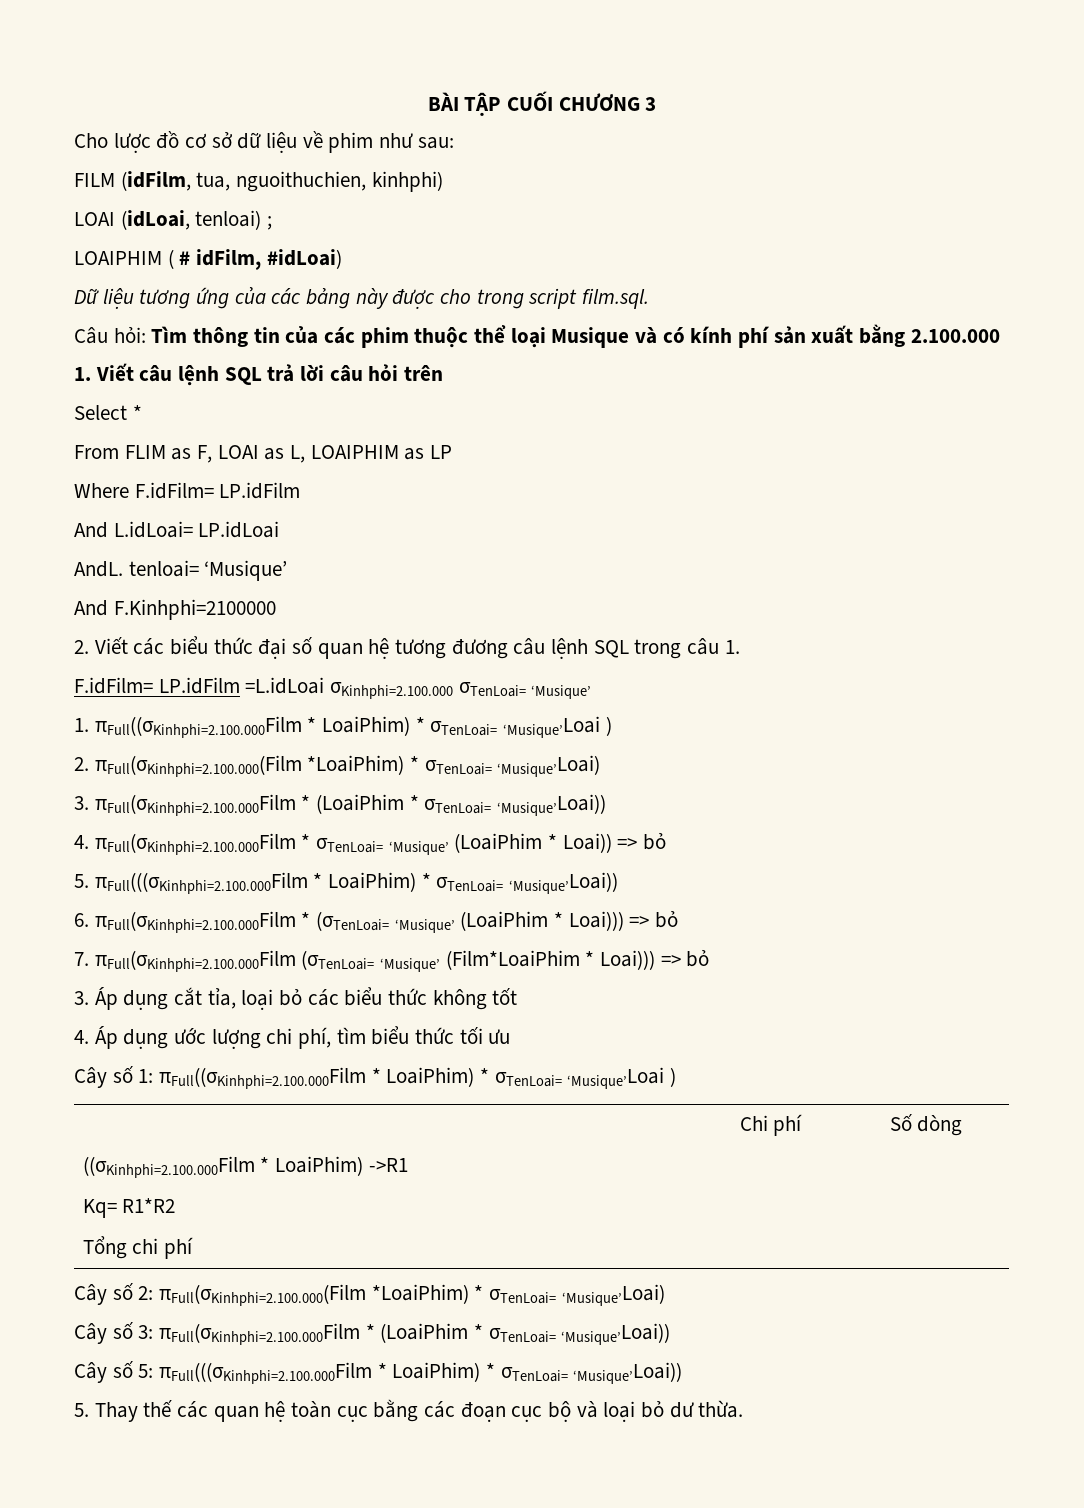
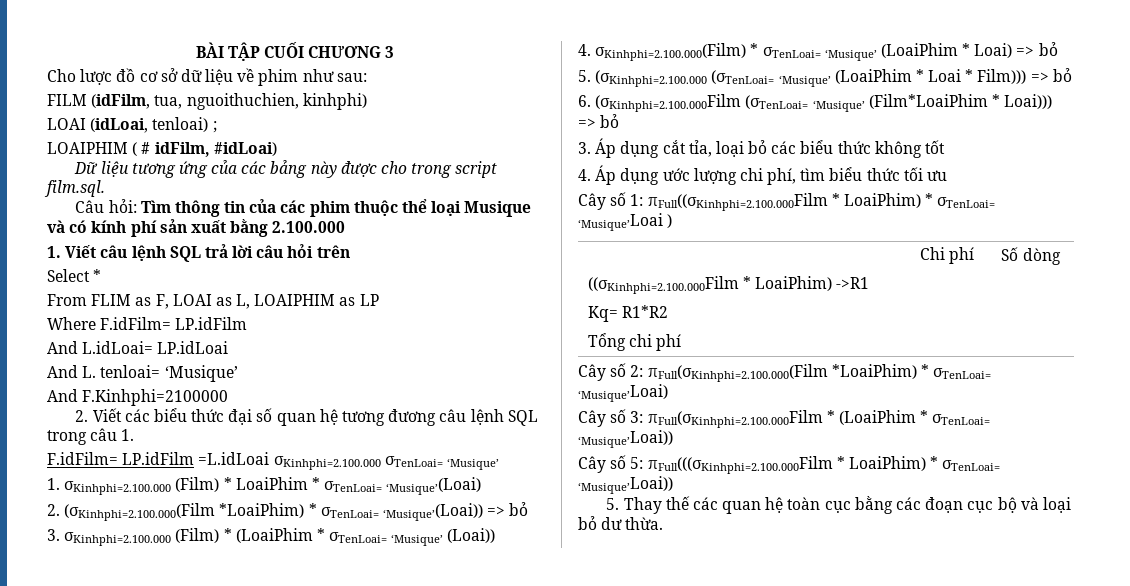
[74,561,123,577] AndL. -> [47,365,97,378] And L.
[94,716,612,738] [74,755,601,777] [74,794,607,816] [74,833,296,855] πFull((σKinhphi=2.100.000Film * LoaiPhim) * σTenLoai= ‘Musique’Loai ) // 2. πFull(σKinhphi=2.100.000(Film *LoaiPhim) * σTenLoai= ‘Musique’Loai) // 3. πFull(σKinhphi=2.100.000Film * (LoaiPhim * σTenLoai= ‘Musique’Loai)) // 4. πFull(σKinhphi=2.100.000Film -> [64,477,482,495] [47,502,529,521] [47,528,496,546] [578,43,747,61] σKinhphi=2.100.000 (Film) * LoaiPhim * σTenLoai= ‘Musique’(Loai) // 2. (σKinhphi=2.100.000(Film *LoaiPhim) * σTenLoai= ‘Musique’(Loai)) => bỏ // 3. σKinhphi=2.100.000 (Film) * (LoaiPhim * σTenLoai= ‘Musique’ (Loai)) // 4. σKinhphi=2.100.000(Film)
[562,833,612,853] Loai)) -> [974,43,1013,58] Loai)
[94,872,619,894] [74,911,311,933] πFull(((σKinhphi=2.100.000Film * LoaiPhim) * σTenLoai= ‘Musique’Loai)) // 6. πFull(σKinhphi=2.100.000Film * -> [595,70,708,87] (σKinhphi=2.100.000
[568,910,679,931] [74,950,296,972] Loai))) => bỏ // 7. πFull(σKinhphi=2.100.000Film -> [928,68,1072,84] [578,94,742,112] Loai * Film))) => bỏ // 6. (σKinhphi=2.100.000Film

